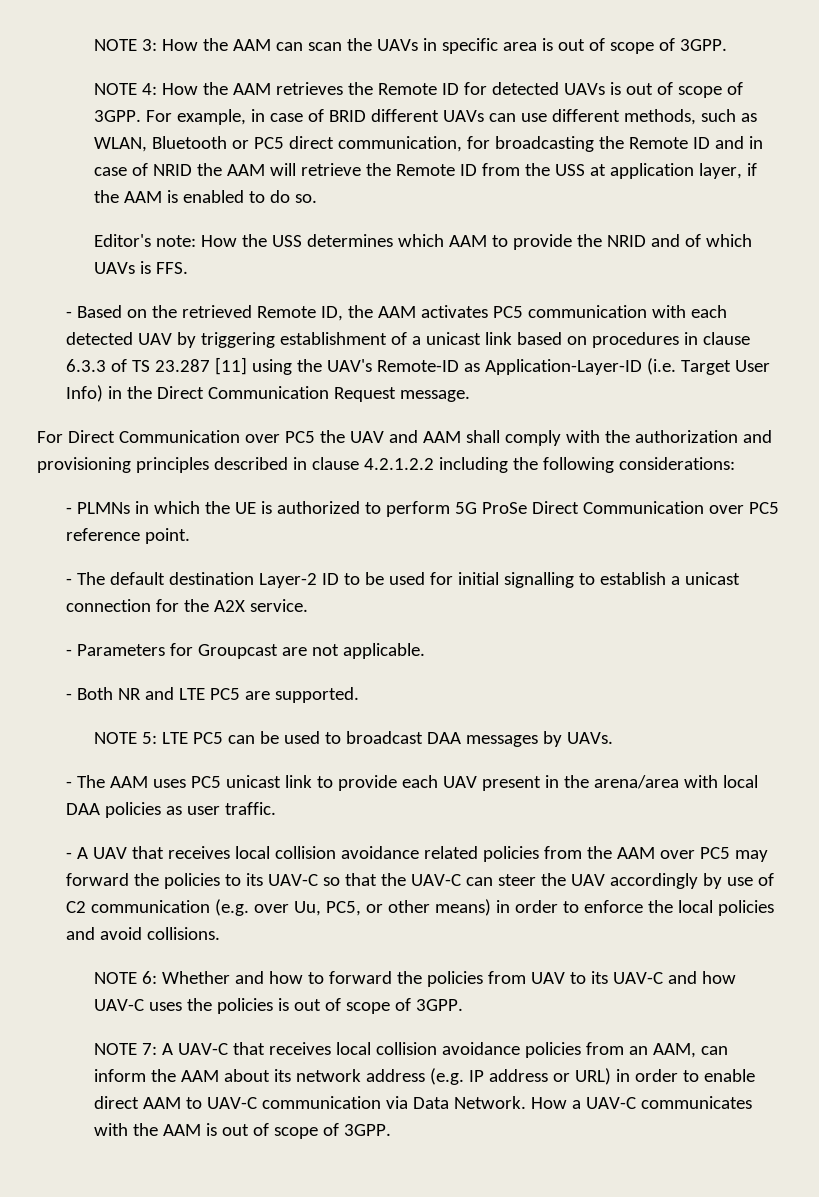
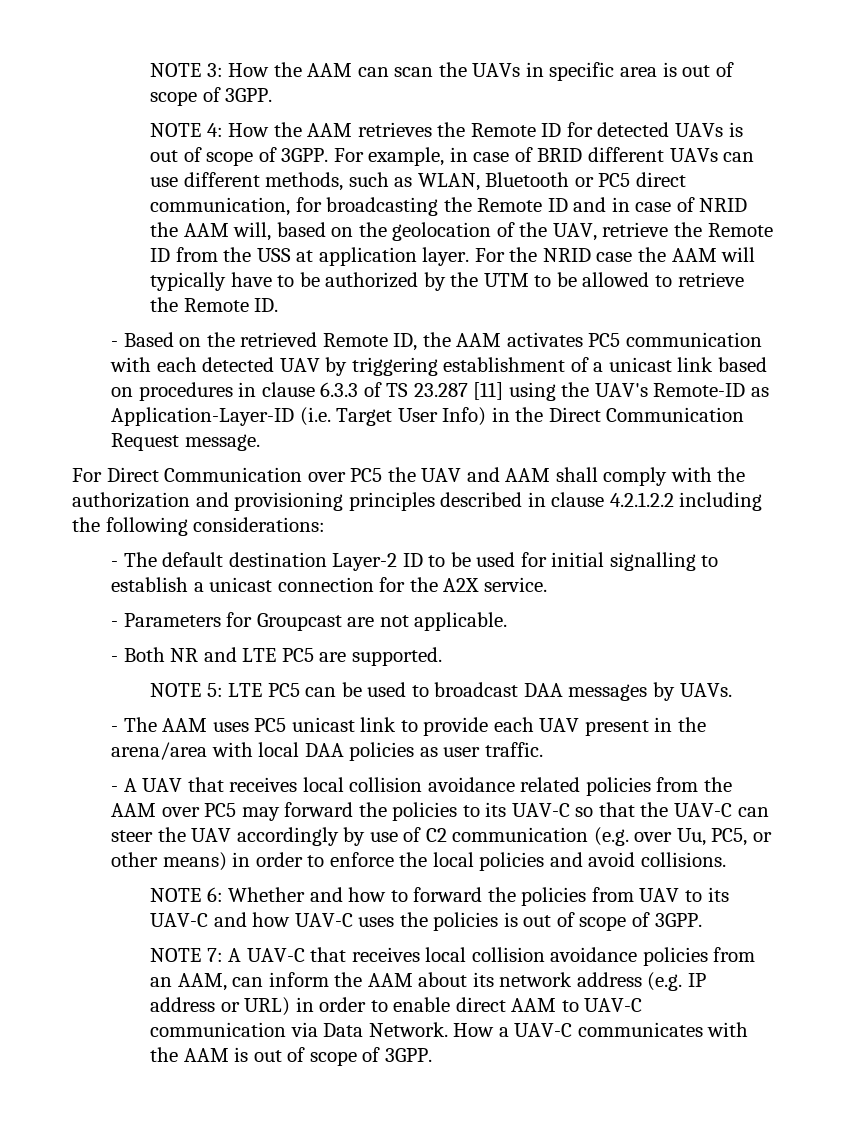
[270,163,297,176] will -> [233,222,597,241] will, based on the geolocation of the UAV,
[699,163,758,179] [94,190,318,203] [94,234,753,250] [94,261,189,274] layer, if the AAM is enabled to do so. // Editor's note: How the USS determines which AAM to provide the NRID and of which UAVs is FFS. -> [422,247,756,266] [150,272,744,291] [150,297,279,312] layer. For the NRID case the AAM will typically have to be authorized by the UTM to be allowed to retrieve the Remote ID.
[65,501,779,517] [65,528,190,544] // - PLMNs in which the UE is authorized to perform 5G ProSe Direct Communication over PC5 reference point. -> (326, 524) none

